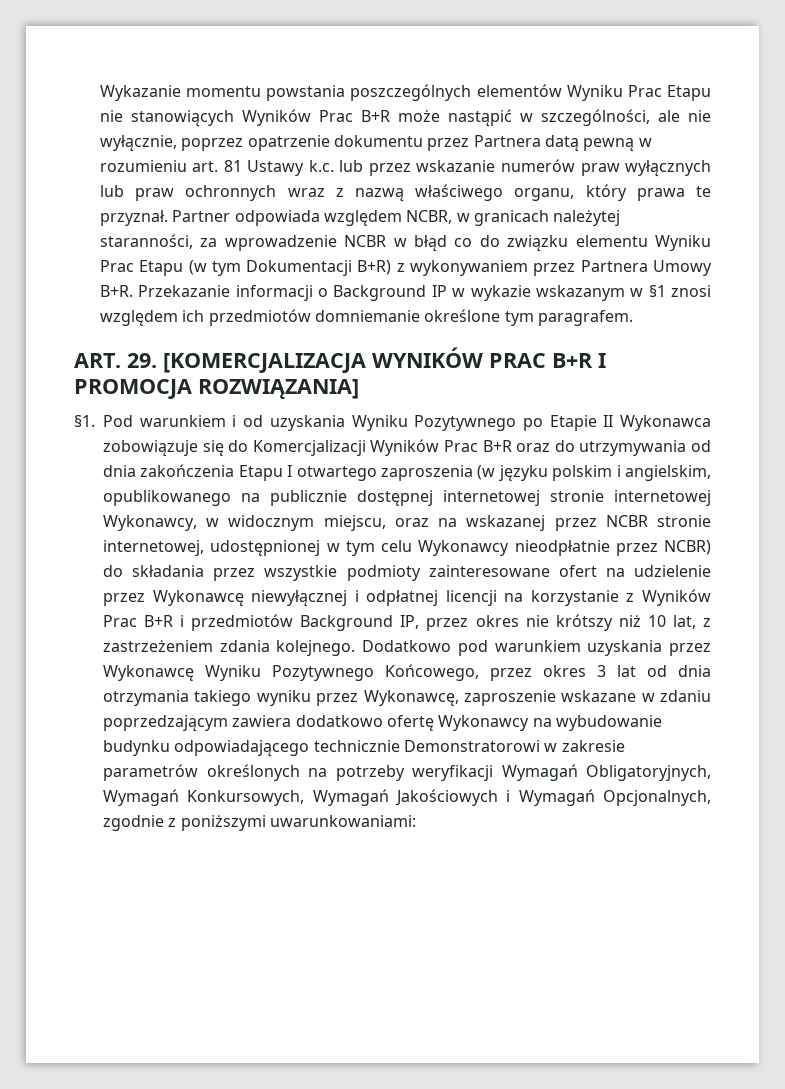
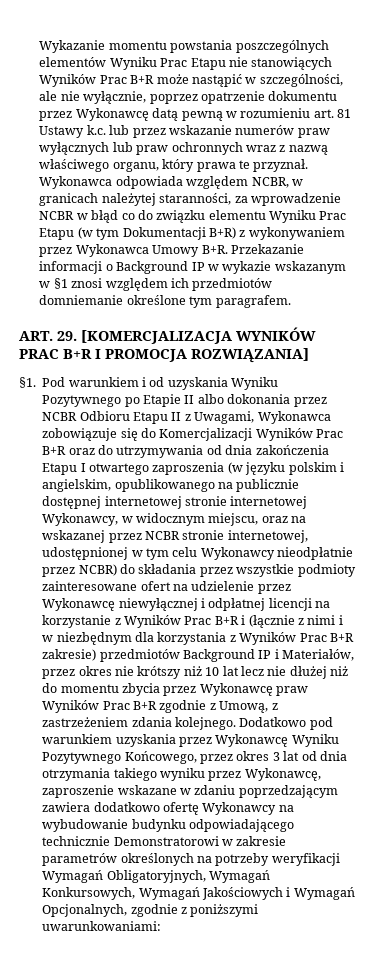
[473,135,541,147] Partnera -> [75,108,149,121] Wykonawcę
[172,210,231,222] Partner -> [39,176,113,189] Wykonawca
[580,260,648,272] Partnera -> [75,244,149,257] Wykonawca
(614, 421) none -> [197,394,327,407] [42,411,255,424] albo dokonania przez NCBR Odbioru Etapu II z Uwagami,
[191,614,420,631] przedmiotów Background IP, -> [248,615,343,628] [42,632,354,645] [42,649,355,662] (łącznie z nimi i w niezbędnym dla korzystania z Wyników Prac B+R zakresie) przedmiotów Background IP i Materiałów,
[672,615,696,629] lat, -> [222,666,348,679] [42,683,309,696] [42,700,269,713] lat lecz nie dłużej niż do momentu zbycia przez Wykonawcę praw Wyników Prac B+R zgodnie z Umową,

